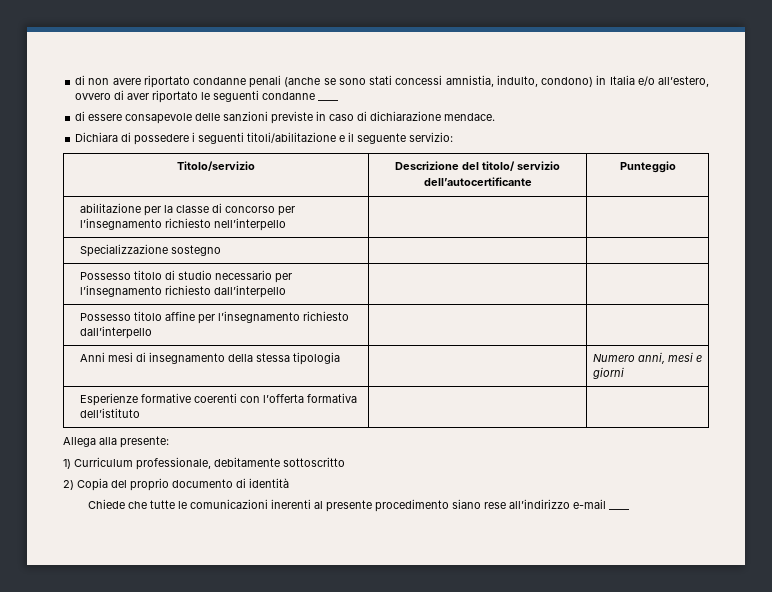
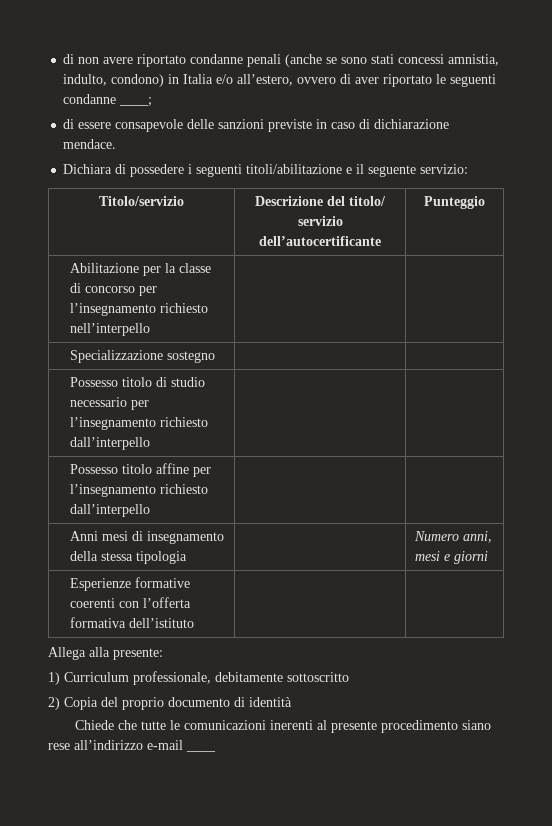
[318,100,340,101] ____ -> [119,97,153,107] ____;
[80,203,142,213] abilitazione -> [70,263,140,273] Abilitazione

